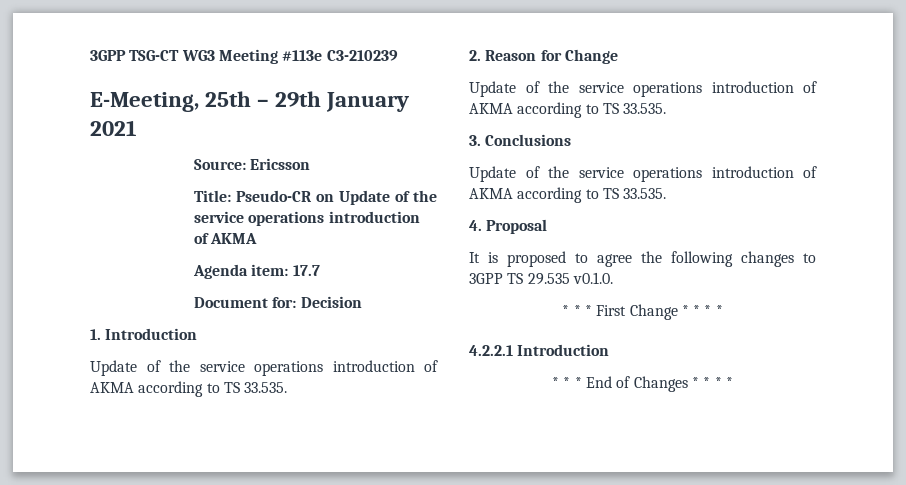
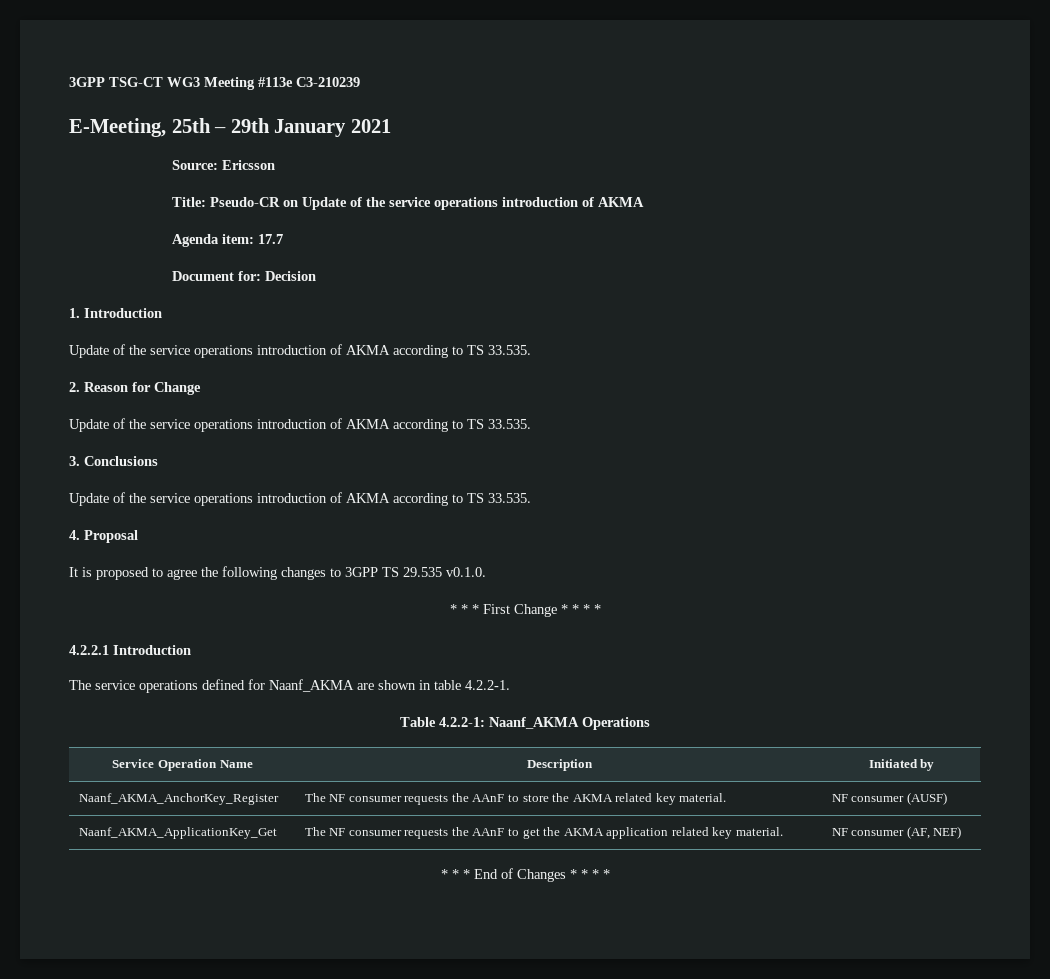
(610, 350) none -> [69,679,510,693] [400,717,650,730] [112,759,253,771] [526,759,593,771] [868,759,935,771] [78,793,279,805] [304,793,727,805] [831,792,947,805] [78,827,277,839] [304,827,783,839] [831,826,962,839] // The service operations defined for Naanf_AKMA are shown in table 4.2.2-1. // Table 4.2.2-1: Naanf_AKMA Operations // Service Operation Name | Description | Initiated by // Naanf_AKMA_AnchorKey_Register | The NF consumer requests the AAnF to store the AKMA related key material. | NF consumer (AUSF) // Naanf_AKMA_ApplicationKey_Get | The NF consumer requests the AAnF to get the AKMA application related key material. | NF consumer (AF, NEF)

